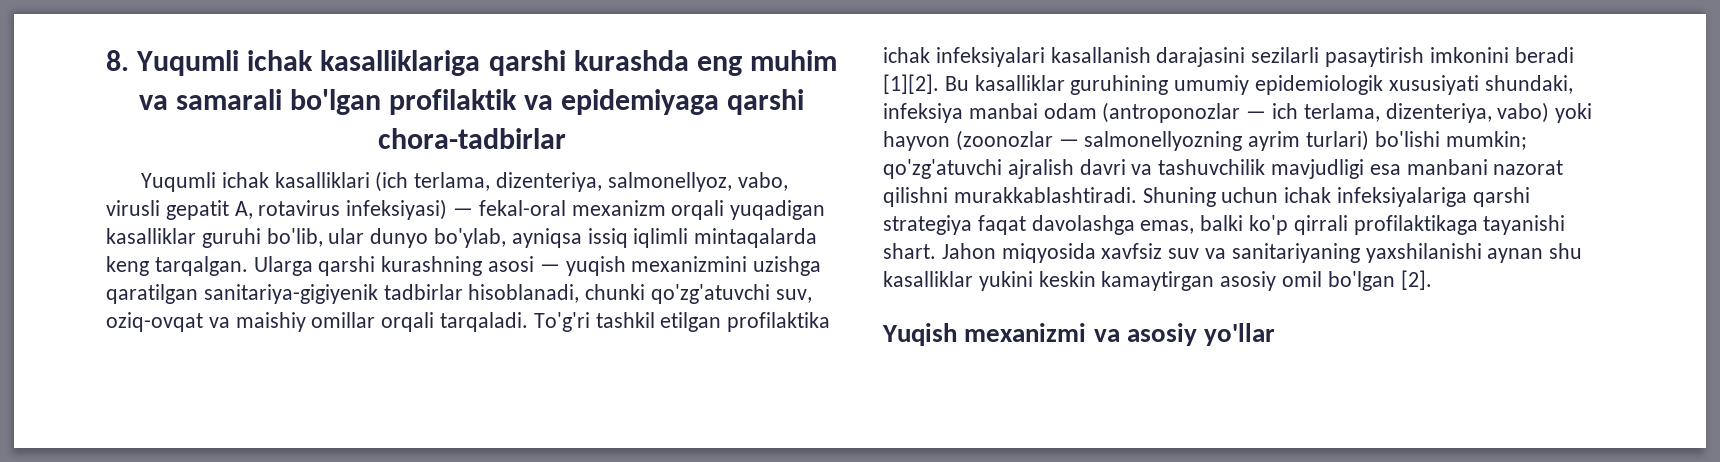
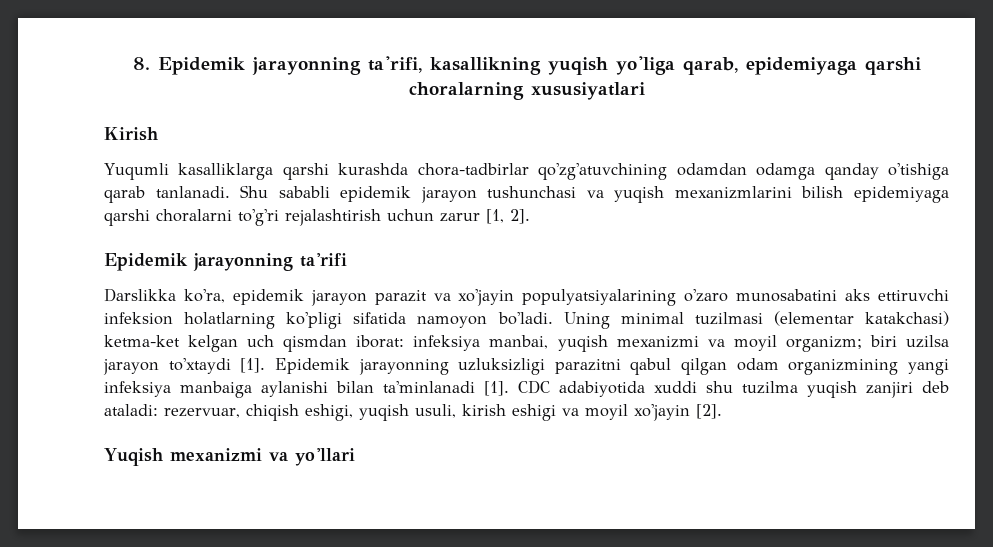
[136,50,837,76] [138,89,805,115] [377,128,566,149] [141,171,788,192] [106,199,826,220] [106,228,818,248] [106,256,822,276] [106,284,812,304] [106,312,831,332] [883,47,1574,67] [883,74,1573,95] [883,102,1593,123] [883,130,1527,151] [883,159,1564,179] [883,187,1530,207] [883,215,1566,235] [883,243,1583,263] [883,271,1395,291] Yuqumli ichak kasalliklariga qarshi kurashda eng muhim va samarali bo'lgan profilaktik va epidemiyaga qarshi chora-tadbirlar // Yuqumli ichak kasalliklari (ich terlama, dizenteriya, salmonellyoz, vabo, virusli gepatit A, rotavirus infeksiyasi) — fekal-oral mexanizm orqali yuqadigan kasalliklar guruhi bo'lib, ular dunyo bo'ylab, ayniqsa issiq iqlimli mintaqalarda keng tarqalgan. Ularga qarshi kurashning asosi — yuqish mexanizmini uzishga qaratilgan sanitariya-gigiyenik tadbirlar hisoblanadi, chunki qo'zg'atuvchi suv, oziq-ovqat va maishiy omillar orqali tarqaladi. To'g'ri tashkil etilgan profilaktika ichak infeksiyalari kasallanish darajasini sezilarli pasaytirish imkonini beradi [1][2]. Bu kasalliklar guruhining umumiy epidemiologik xususiyati shundaki, infeksiya manbai odam (antroponozlar — ich terlama, dizenteriya, vabo) yoki hayvon (zoonozlar — salmonellyozning ayrim turlari) bo'lishi mumkin; qo'zg'atuvchi ajralish davri va tashuvchilik mavjudligi esa manbani nazorat qilishni murakkablashtiradi. Shuning uchun ichak infeksiyalariga qarshi strategiya faqat davolashga emas, balki ko'p qirrali profilaktikaga tayanishi shart. Jahon miqyosida xavfsiz suv va sanitariyaning yaxshilanishi aynan shu kasalliklar yukini keskin kamaytirgan asosiy omil bo'lgan -> [157,56,921,75] [408,82,645,100] [104,127,158,141] [104,163,949,180] [104,185,949,203] [104,209,530,226] [104,253,347,271] [104,288,949,306] [104,311,950,329] [104,335,950,352] [103,358,949,375] [104,380,949,398] [104,404,690,421] Epidemik jarayonning ta'rifi, kasallikning yuqish yo'liga qarab, epidemiyaga qarshi choralarning xususiyatlari // Kirish // Yuqumli kasalliklarga qarshi kurashda chora-tadbirlar qo'zg'atuvchining odamdan odamga qanday o'tishiga qarab tanlanadi. Shu sababli epidemik jarayon tushunchasi va yuqish mexanizmlarini bilish epidemiyaga qarshi choralarni to'g'ri rejalashtirish uchun zarur [1, 2]. // Epidemik jarayonning ta'rifi // Darslikka ko'ra, epidemik jarayon parazit va xo'jayin populyatsiyalarining o'zaro munosabatini aks ettiruvchi infeksion holatlarning ko'pligi sifatida namoyon bo'ladi. Uning minimal tuzilmasi (elementar katakchasi) ketma-ket kelgan uch qismdan iborat: infeksiya manbai, yuqish mexanizmi va moyil organizm; biri uzilsa jarayon to'xtaydi [1]. Epidemik jarayonning uzluksizligi parazitni qabul qilgan odam organizmining yangi infeksiya manbaiga aylanishi bilan ta'minlanadi [1]. CDC adabiyotida xuddi shu tuzilma yuqish zanjiri deb ataladi: rezervuar, chiqish eshigi, yuqish usuli, kirish eshigi va moyil xo'jayin
[1126,323,1276,346] asosiy yo'llar -> [294,448,355,466] yo'llari

